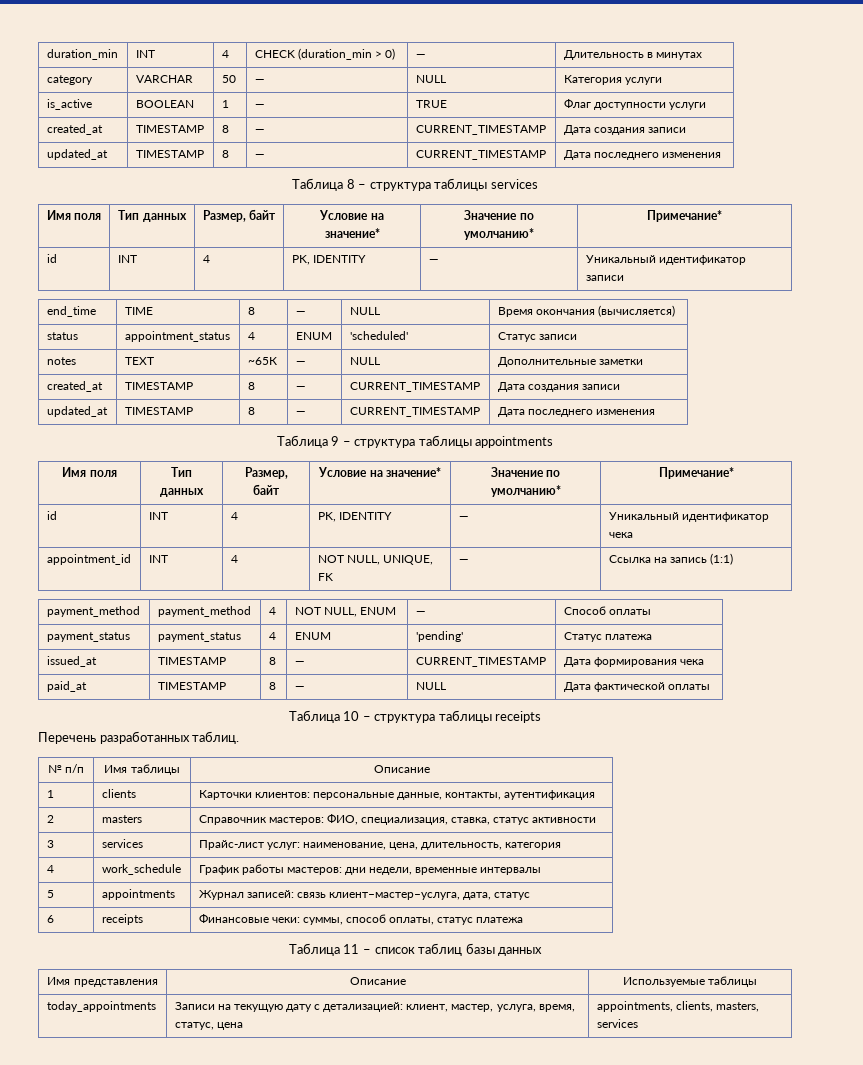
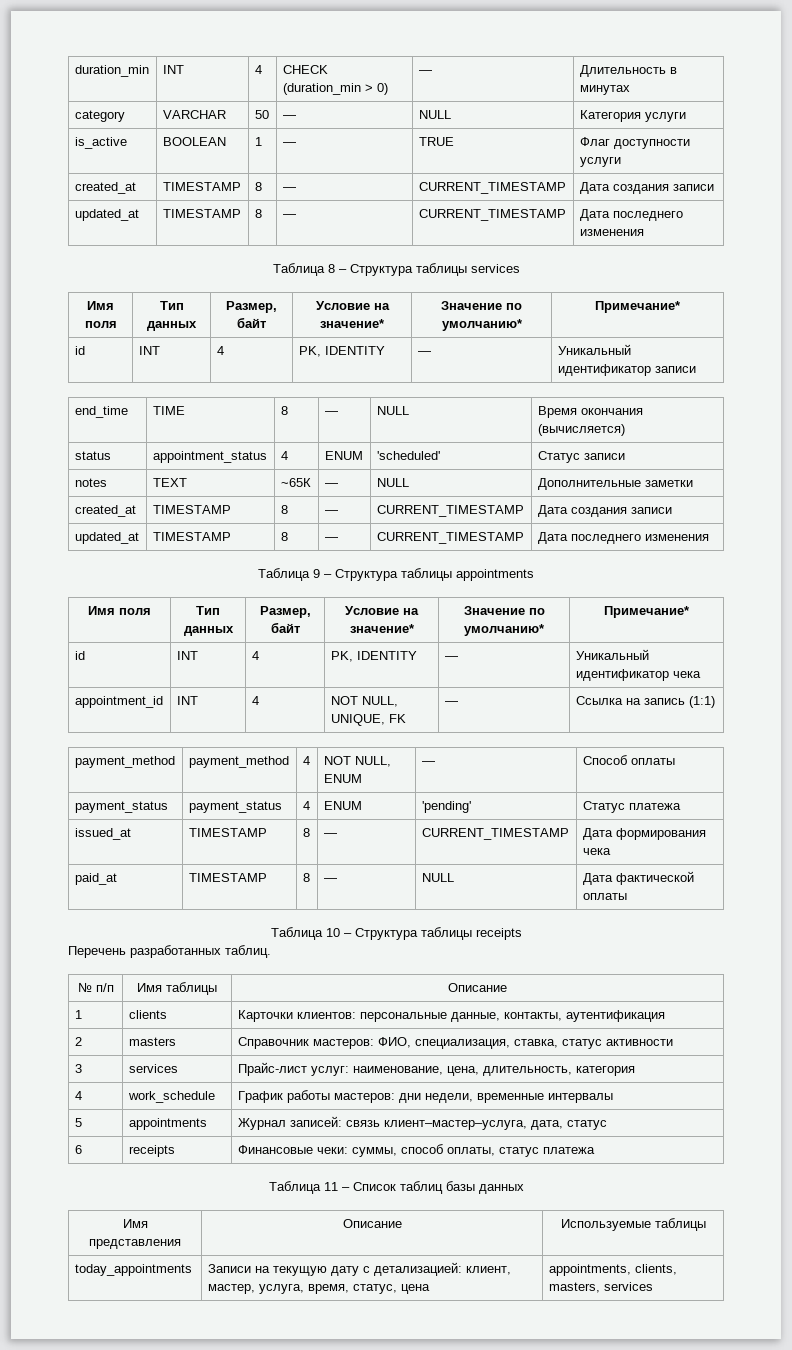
[369,182,431,191] структура -> [349,264,413,276] Структура
[354,439,416,448] структура -> [335,569,398,581] Структура
[374,714,436,723] структура -> [354,928,418,940] Структура
[374,947,415,954] список -> [352,1182,396,1191] Список

